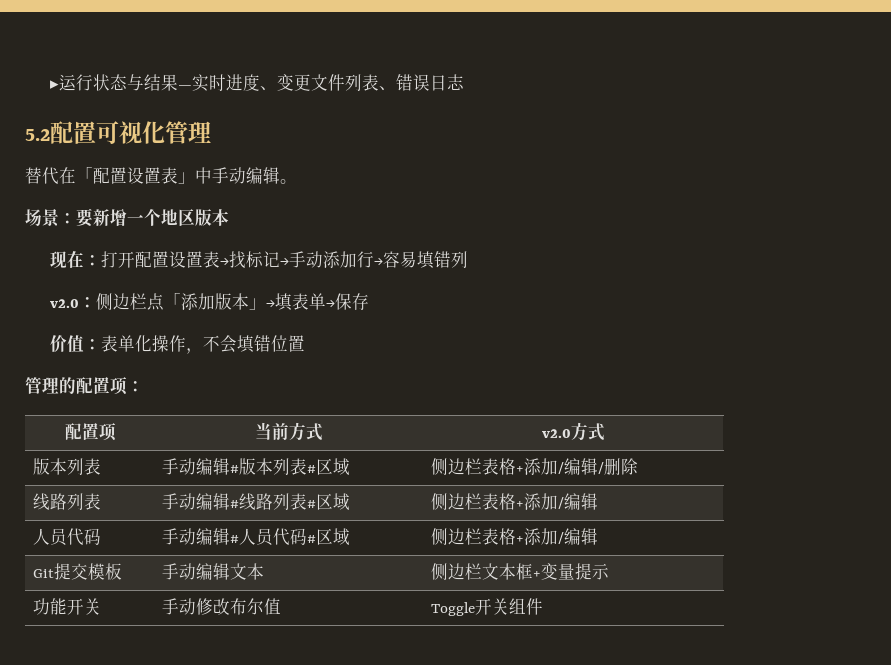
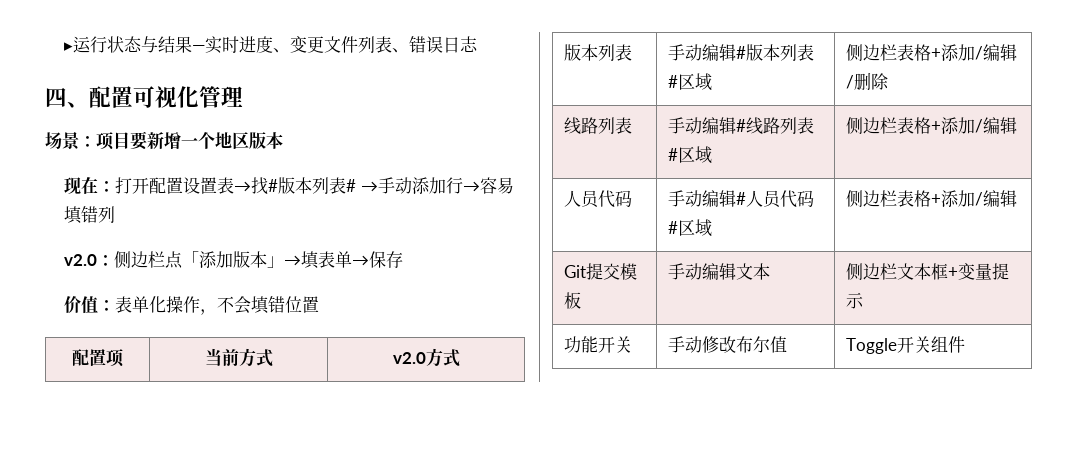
[25,129,50,141] 5.2 -> [45,87,89,108] 四、
[25,167,297,185] // 替代在「配置设置表」中手动编辑。 -> (243, 96) none
(76, 218) none -> [96,132,130,150] 项目
[246,251,281,268] 标记 -> [268,177,357,194] #版本列表#
[25,377,144,395] // 管理的配置项： -> (320, 304) none

